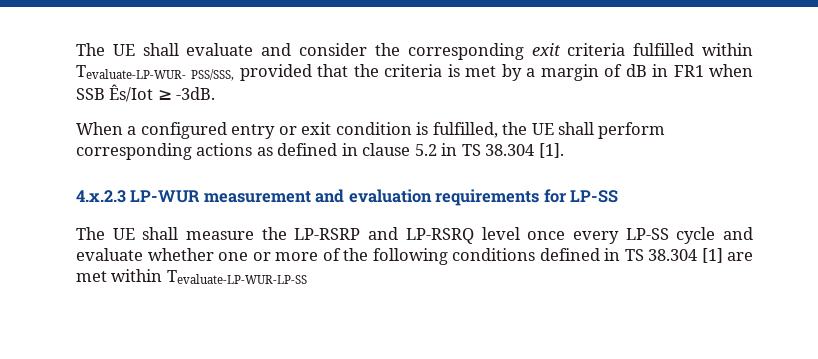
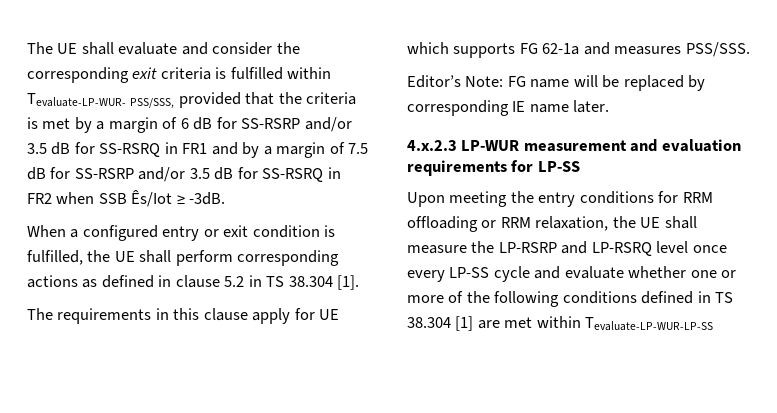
(626, 49) none -> [215,67,227,79] is
[625,64,704,77] dB in FR1 -> [180,117,352,132] [27,142,369,158] [27,167,341,182] [27,193,52,204] 6 dB for SS-RSRP and/or 3.5 dB for SS-RSRQ in FR1 and by a margin of 7.5 dB for SS-RSRP and/or 3.5 dB for SS-RSRQ in FR2
(564, 150) none -> [27,308,340,324] [407,42,750,58] [407,75,706,91] [407,100,610,116] // The requirements in this clause apply for UE which supports FG 62-1a and measures PSS/SSS. // Editor’s Note: FG name will be replaced by corresponding IE name later.
[76,227,105,240] The -> [407,191,713,207] [407,216,636,232] Upon meeting the entry conditions for RRM offloading or RRM relaxation, the

